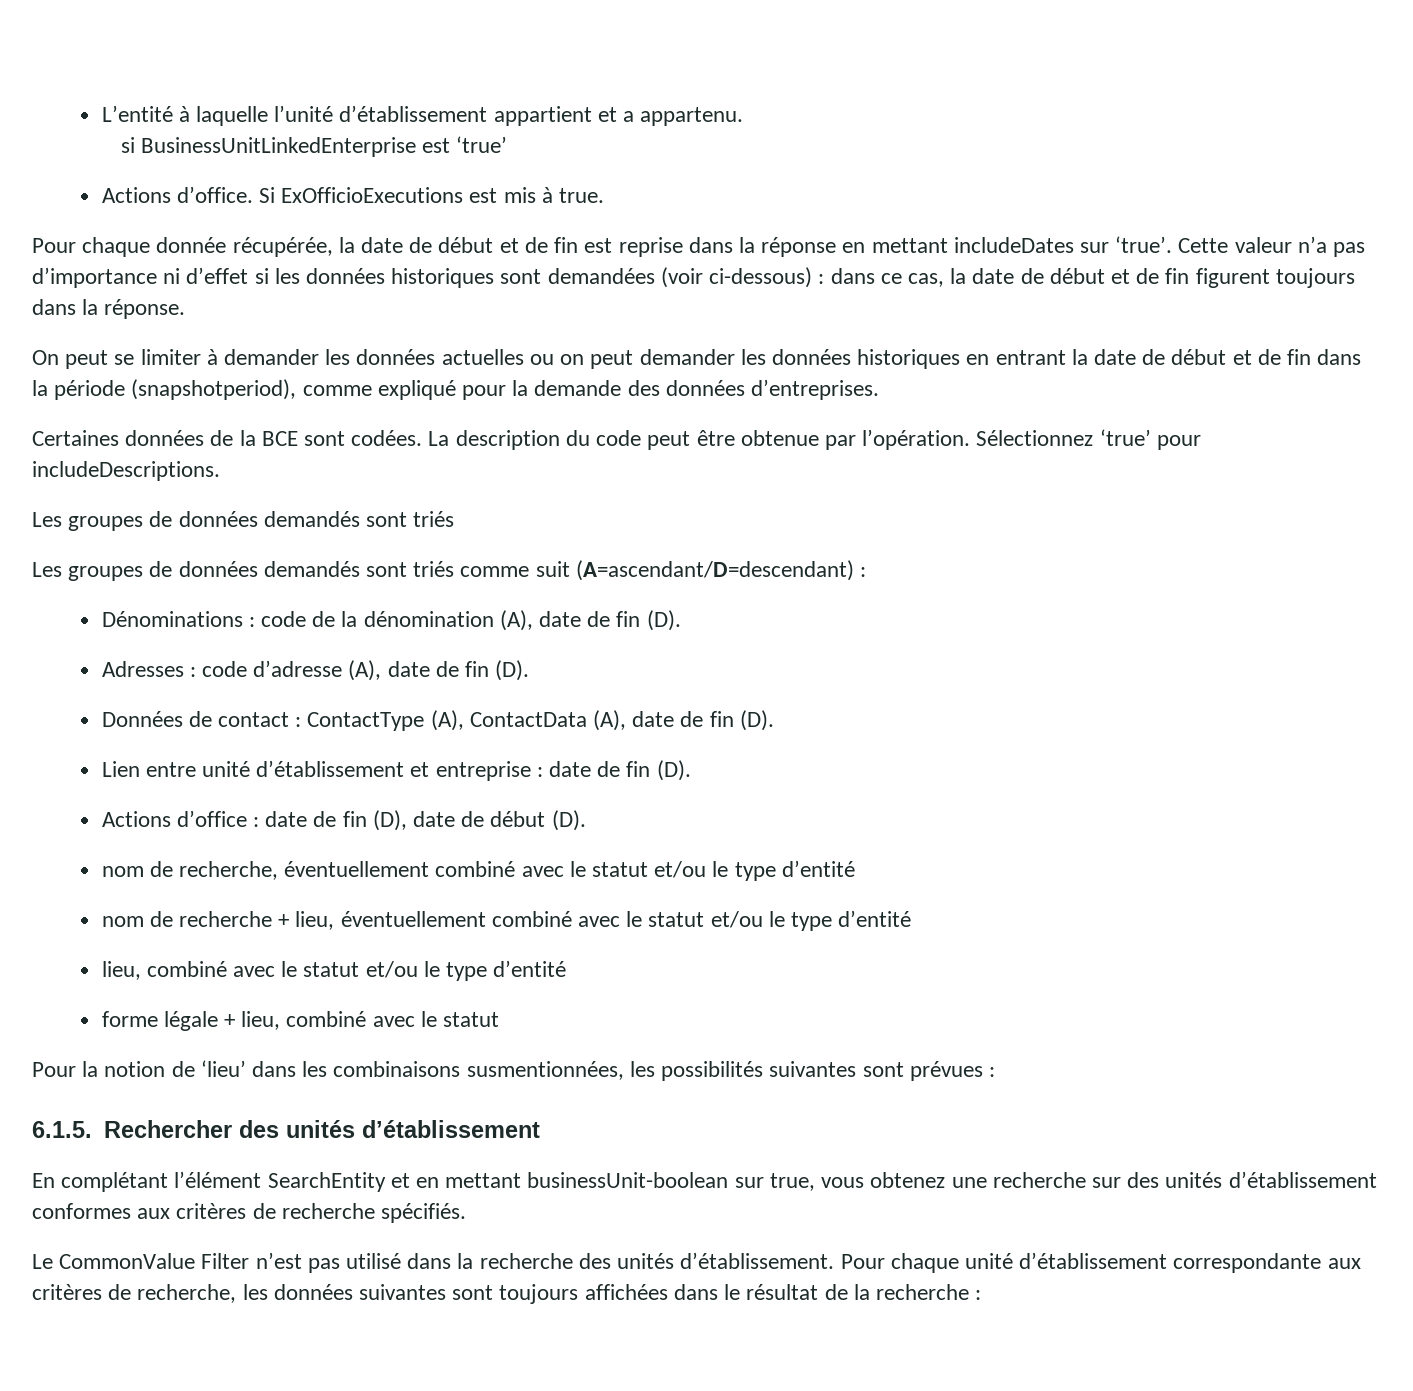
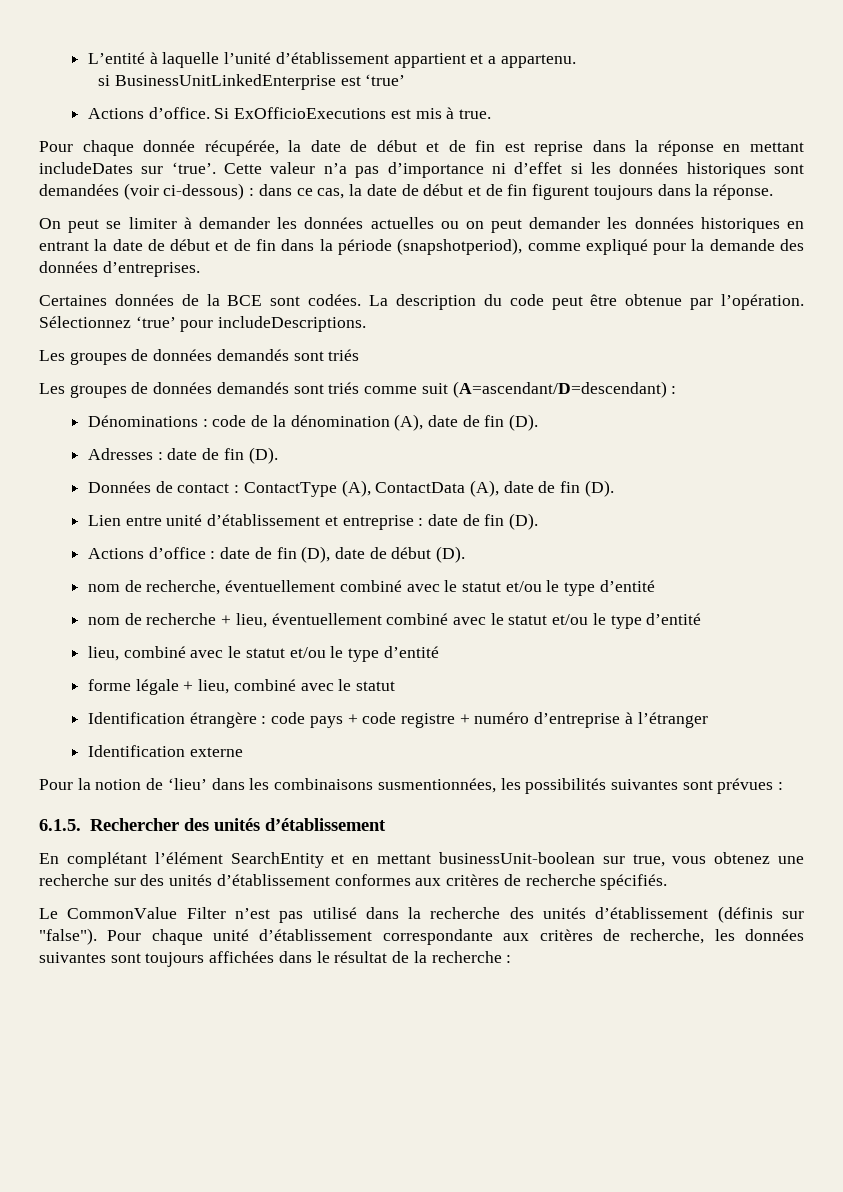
[202,660,382,681] code d’adresse (A), -> (163, 456) none
(500, 1019) none -> [87,712,708,728] [87,745,243,757] // Identification étrangère : code pays + code registre + numéro d’entreprise à l’étranger // Identification externe
[680,1252,835,1269] d’établissement. -> [595,906,804,923] [39,928,97,945] d’établissement (définis sur "false").

